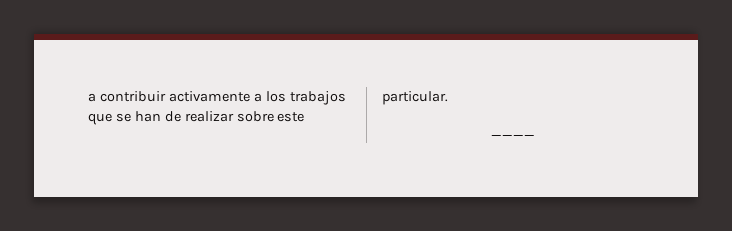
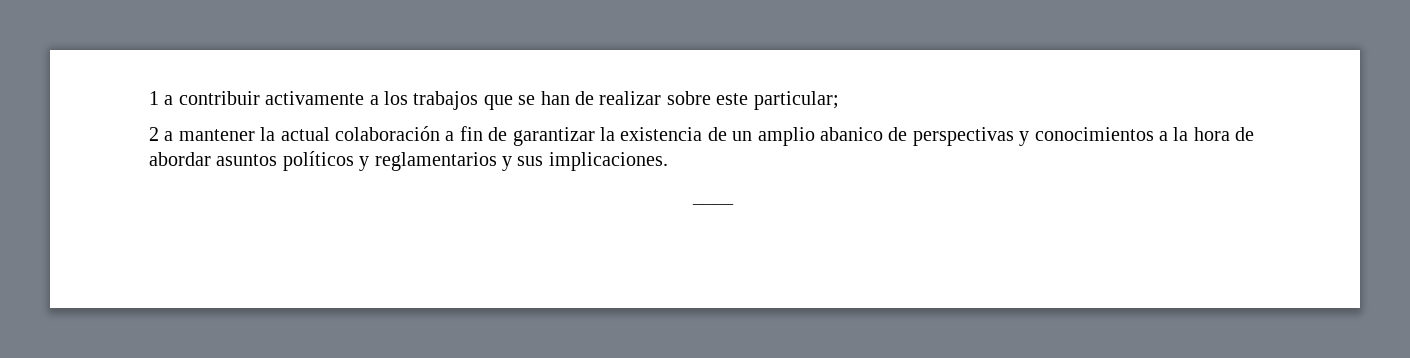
(88, 97) none -> [149,91,159,105] 1
[382,91,448,105] particular. -> [753,91,839,110] [149,126,1255,146] [149,151,668,171] particular; // 2 a mantener la actual colaboración a fin de garantizar la existencia de un amplio abanico de perspectivas y conocimientos a la hora de abordar asuntos políticos y reglamentarios y sus implicaciones.

